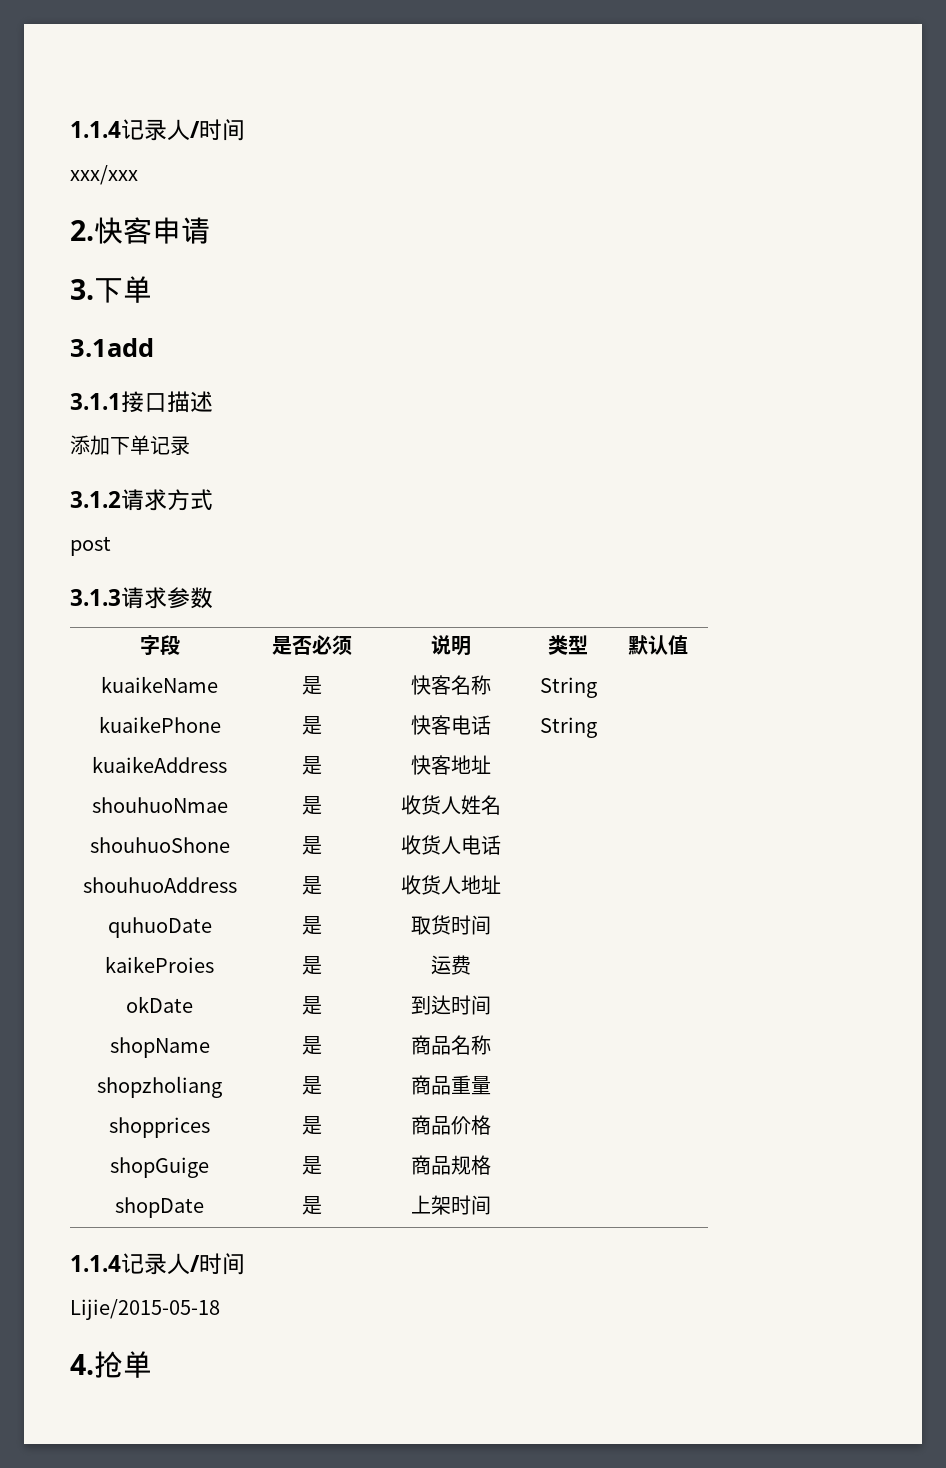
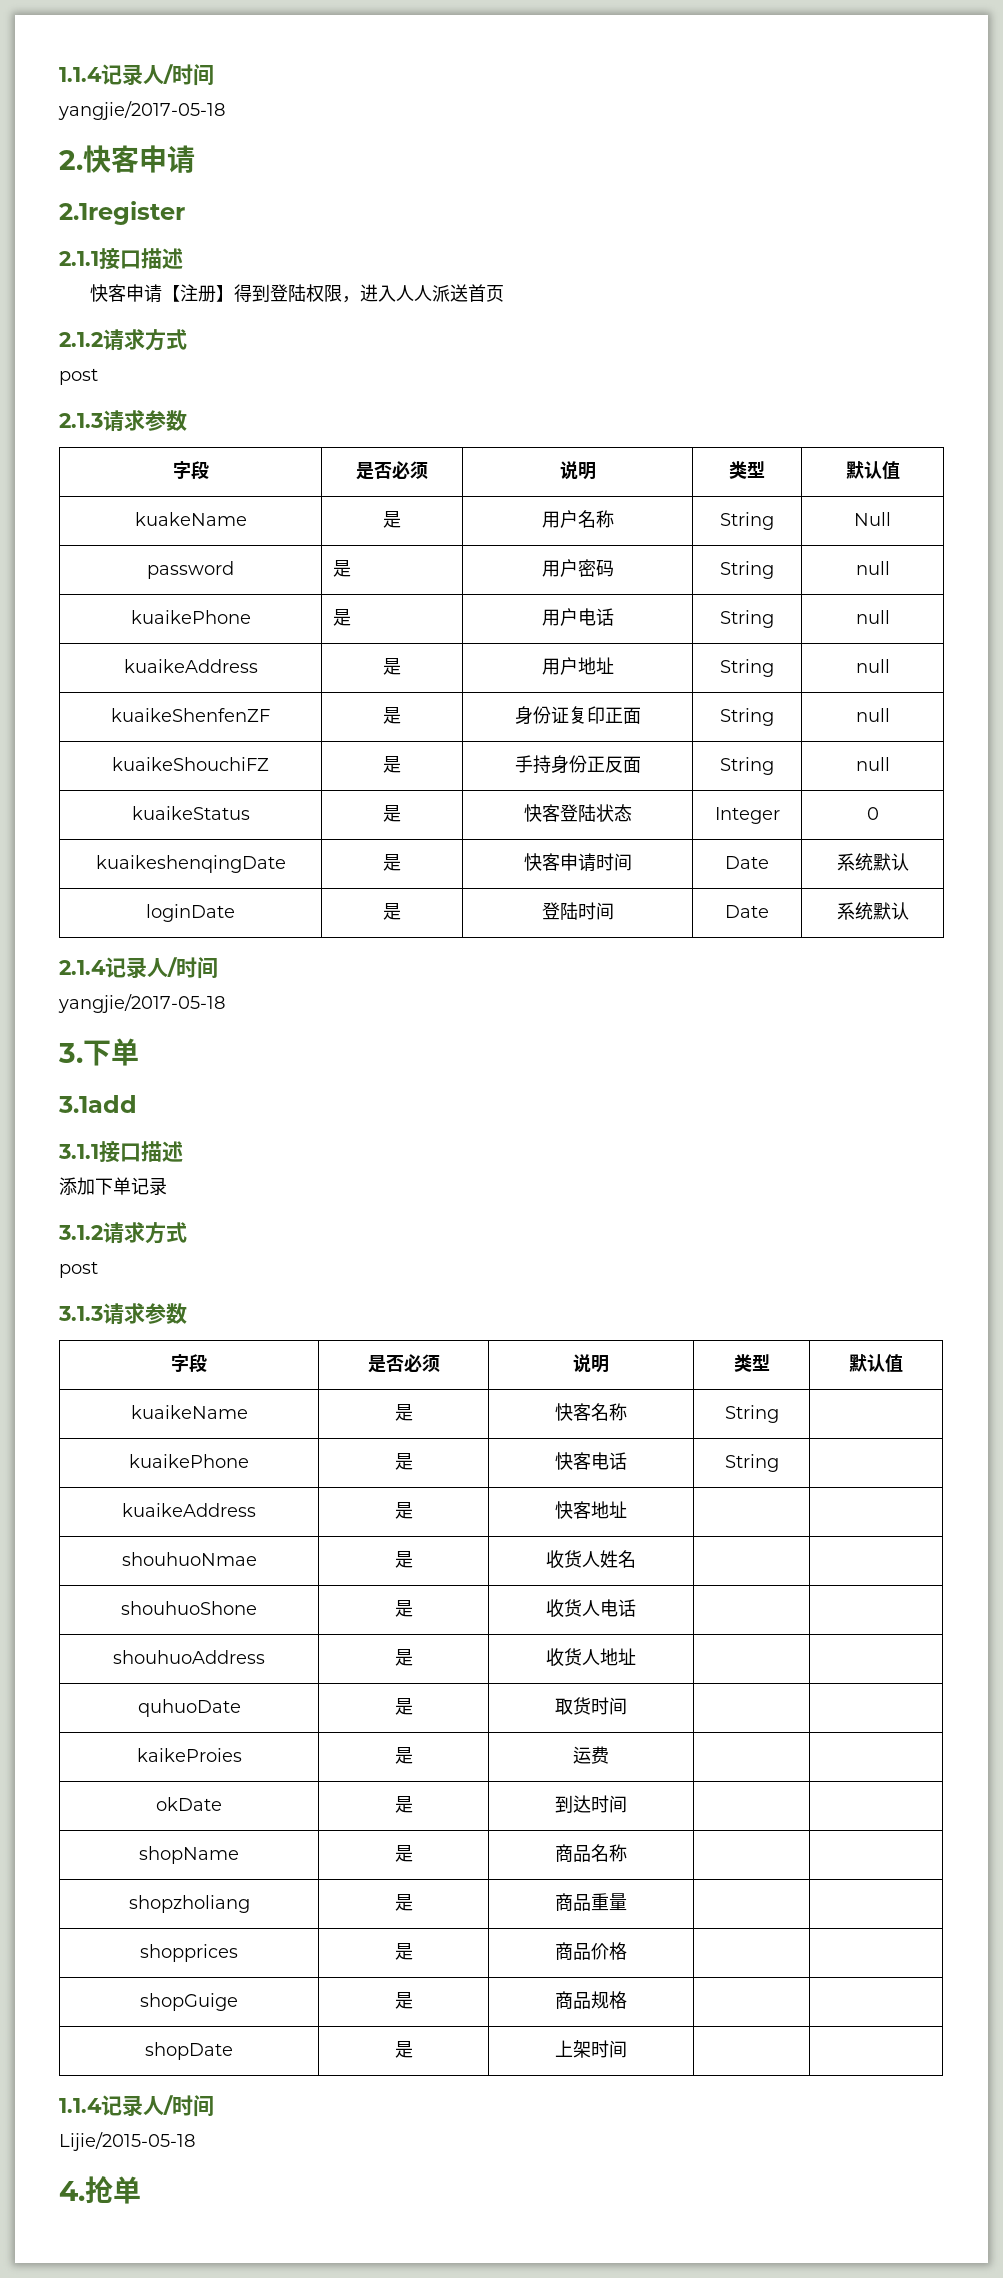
[70,119,245,141] [70,165,138,185] 1.1.4记录人/时间 // xxx/xxx -> [59,64,214,86] [58,101,225,120] 1.1.4记录人/时间 // yangjie/2017-05-18
(210, 230) none -> [59,201,185,225] [59,248,183,270] [89,284,504,303] [59,329,187,351] [59,368,98,385] [59,410,187,432] [172,461,209,479] [356,461,428,480] [559,461,596,480] [729,461,765,479] [845,461,900,480] [134,512,247,526] [383,511,401,528] [541,510,614,528] [720,512,774,530] [854,512,891,526] [147,561,234,579] [332,560,351,577] [541,559,614,577] [720,561,774,579] [855,561,890,575] [130,610,251,624] [332,609,351,626] [541,608,614,626] [720,610,774,628] [855,610,890,624] [123,659,258,673] [383,658,401,675] [541,657,614,675] [720,659,774,677] [855,659,890,673] [111,708,270,722] [383,707,401,724] [514,706,641,725] [720,708,774,726] [855,708,890,722] [112,757,269,771] [383,756,401,773] [514,755,641,774] [720,757,774,775] [855,757,890,771] [131,806,250,820] [383,805,401,822] [523,804,632,822] [714,807,780,824] [866,807,879,820] [95,855,286,873] [383,854,401,871] [523,853,632,872] [725,856,769,869] [836,853,909,871] [146,904,235,922] [383,903,401,920] [541,902,614,920] [725,905,769,918] [836,902,909,920] [59,957,218,979] [58,994,225,1013] // 2.1register // 2.1.1接口描述 // 快客申请【注册】得到登陆权限，进入人人派送首页 // 2.1.2请求方式 // post // 2.1.3请求参数 // 字段 | 是否必须 | 说明 | 类型 | 默认值 // kuakeName | 是 | 用户名称 | String | Null // password | 是 | 用户密码 | String | null // kuaikePhone | 是 | 用户电话 | String | null // kuaikeAddress | 是 | 用户地址 | String | null // kuaikeShenfenZF | 是 | 身份证复印正面 | String | null // kuaikeShouchiFZ | 是 | 手持身份正反面 | String | null // kuaikeStatus | 是 | 快客登陆状态 | Integer | 0 // kuaikeshenqingDate | 是 | 快客申请时间 | Date | 系统默认 // loginDate | 是 | 登陆时间 | Date | 系统默认 // 2.1.4记录人/时间 // yangjie/2017-05-18

